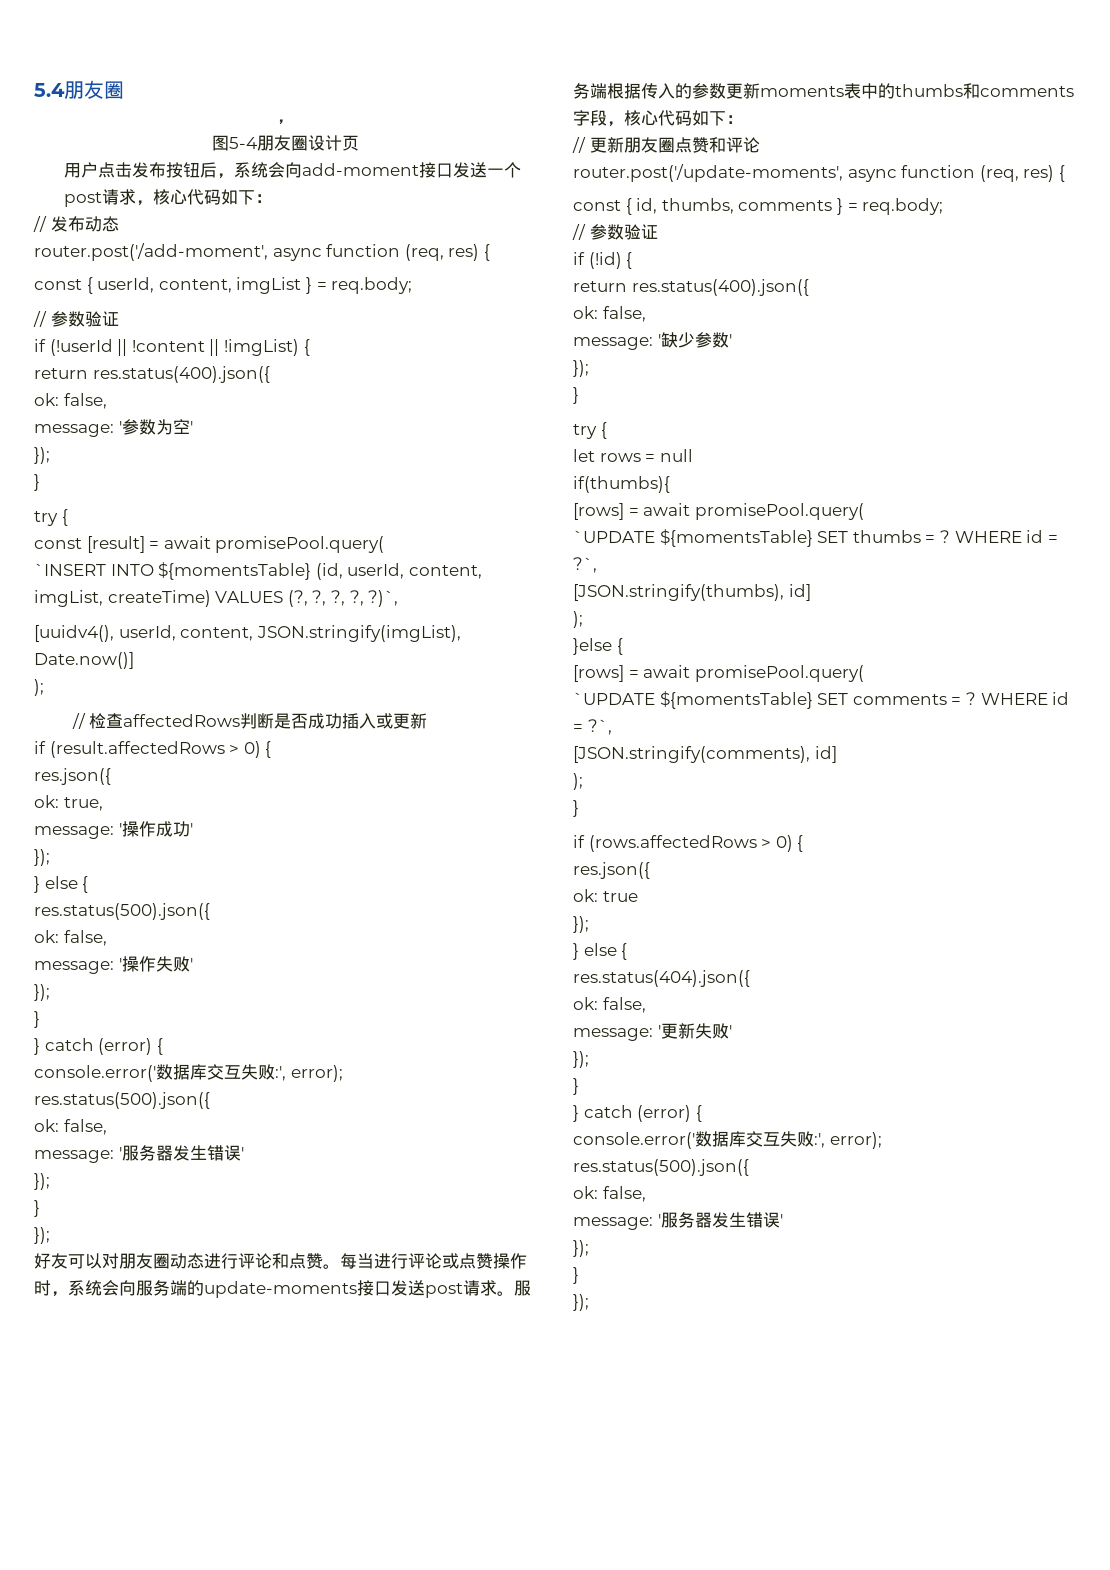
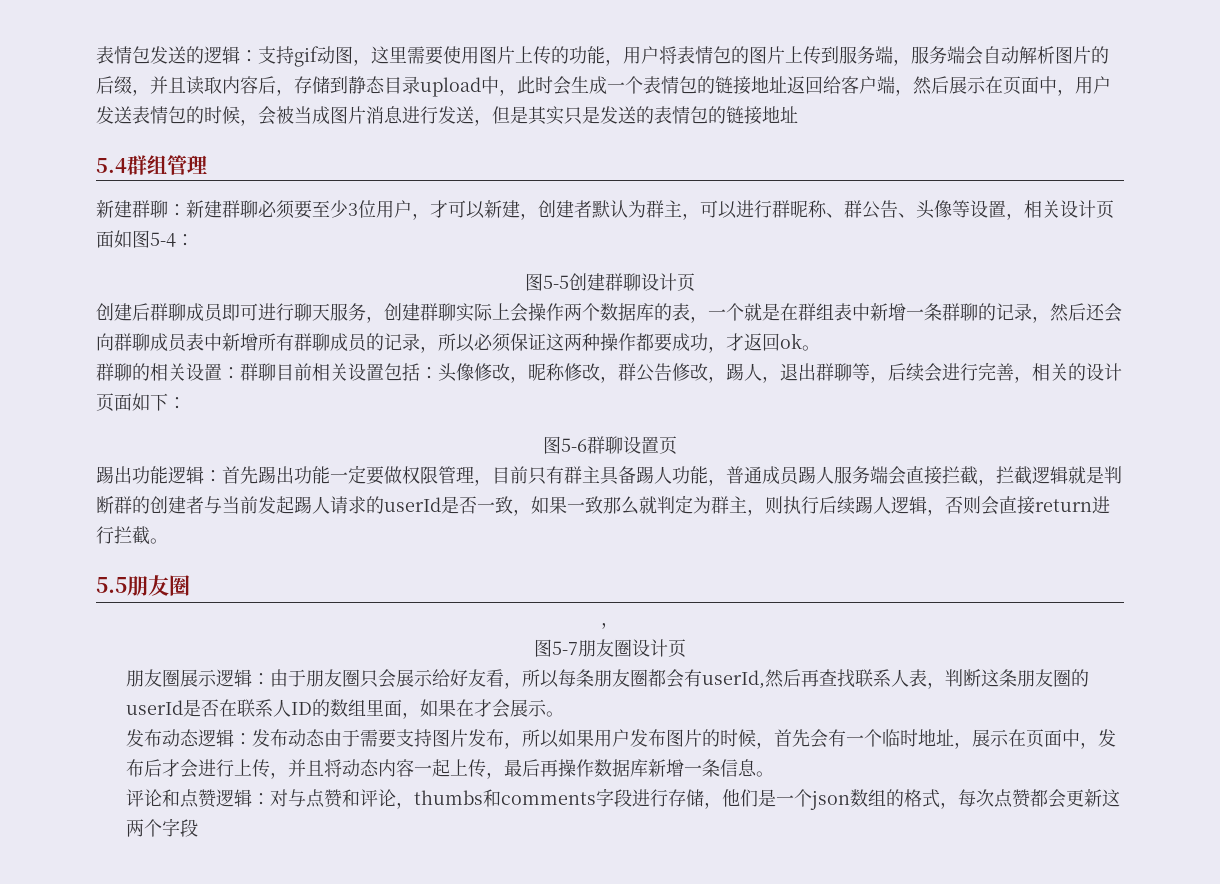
[34,83,65,97] 5.4 -> [96,46,1109,67] [96,76,1111,97] [96,106,798,126] [96,155,207,175] [96,200,1114,220] [96,230,194,248] [525,273,695,292] [96,303,1122,323] [96,333,820,353] [96,362,1122,383] [96,393,186,412] [543,436,677,455] [96,465,1122,486] [96,495,1110,516] [96,526,168,545] [96,577,127,593] 表情包发送的逻辑：支持gif动图，这里需要使用图片上传的功能，用户将表情包的图片上传到服务端，服务端会自动解析图片的后缀，并且读取内容后，存储到静态目录upload中，此时会生成一个表情包的链接地址返回给客户端，然后展示在页面中，用户发送表情包的时候，会被当成图片消息进行发送，但是其实只是发送的表情包的链接地址 // 5.4群组管理 // 新建群聊：新建群聊必须要至少3位用户，才可以新建，创建者默认为群主，可以进行群昵称、群公告、头像等设置，相关设计页面如图5-4： // 图5-5创建群聊设计页 // 创建后群聊成员即可进行聊天服务，创建群聊实际上会操作两个数据库的表，一个就是在群组表中新增一条群聊的记录，然后还会向群聊成员表中新增所有群聊成员的记录，所以必须保证这两种操作都要成功，才返回ok。 // 群聊的相关设置：群聊目前相关设置包括：头像修改，昵称修改，群公告修改，踢人，退出群聊等，后续会进行完善，相关的设计页面如下： // 图5-6群聊设置页 // 踢出功能逻辑：首先踢出功能一定要做权限管理，目前只有群主具备踢人功能，普通成员踢人服务端会直接拦截，拦截逻辑就是判断群的创建者与当前发起踢人请求的userId是否一致，如果一致那么就判定为群主，则执行后续踢人逻辑，否则会直接return进行拦截。 // 5.5
[229,137,257,149] 5-4 -> [552,641,578,655] 5-7
[64,162,522,179] [64,189,273,207] [33,216,119,232] [34,243,490,261] [34,277,413,294] [33,311,119,327] [34,339,310,356] [34,366,270,383] [34,393,107,409] [34,419,193,437] [34,447,50,464] [34,474,40,491] [34,509,68,526] [34,536,385,553] [34,562,482,580] [34,590,399,607] [34,625,461,642] [34,652,134,669] [34,679,44,696] [71,713,428,729] [34,741,272,758] [34,768,111,785] [34,795,103,811] [34,821,193,839] [34,849,50,866] [34,876,89,893] [34,903,210,920] [34,930,107,946] [34,956,193,974] [34,984,50,1001] [34,1011,40,1028] [34,1038,163,1055] [34,1064,343,1082] [34,1092,210,1109] [34,1119,107,1135] [34,1145,244,1163] [34,1173,50,1190] [34,1200,40,1217] [34,1227,50,1244] [34,1253,527,1269] [34,1280,531,1298] [573,83,1074,99] [573,110,743,127] [572,137,760,153] [573,164,1065,182] [573,198,944,215] [572,224,658,240] [573,252,633,269] [573,279,809,296] [573,306,646,322] [573,332,732,350] [573,360,589,377] [573,387,579,404] [573,422,607,439] [573,449,693,462] [573,476,670,493] [573,503,864,520] [573,529,1058,547] [573,557,597,573] [573,584,811,601] [573,611,583,628] [573,638,623,655] [573,665,864,682] [573,691,1070,709] [573,719,612,735] [573,746,837,763] [573,773,583,790] [573,800,579,817] [573,835,804,852] [573,862,650,879] [573,889,638,902] [573,916,589,933] [573,943,628,960] [573,970,750,987] [573,997,646,1013] [573,1023,732,1041] [573,1051,589,1068] [573,1078,579,1095] [573,1105,702,1122] [573,1131,882,1149] [573,1159,749,1176] [573,1186,646,1202] [573,1212,783,1230] [573,1240,589,1257] [573,1267,579,1284] [573,1294,589,1311] 用户点击发布按钮后，系统会向add-moment接口发送一个post请求，核心代码如下： // // 发布动态 // router.post('/add-moment', async function (req, res) { // const { userId, content, imgList } = req.body; // // 参数验证 // if (!userId || !content || !imgList) { // return res.status(400).json({ // ok: false, // message: '参数为空' // }); // } // try { // const [result] = await promisePool.query( // `INSERT INTO ${momentsTable} (id, userId, content, imgList, createTime) VALUES (?, ?, ?, ?, ?)`, // [uuidv4(), userId, content, JSON.stringify(imgList), Date.now()] // ); // // 检查affectedRows判断是否成功插入或更新 // if (result.affectedRows > 0) { // res.json({ // ok: true, // message: '操作成功' // }); // } else { // res.status(500).json({ // ok: false, // message: '操作失败' // }); // } // } catch (error) { // console.error('数据库交互失败:', error); // res.status(500).json({ // ok: false, // message: '服务器发生错误' // }); // } // }); // 好友可以对朋友圈动态进行评论和点赞。每当进行评论或点赞操作时，系统会向服务端的update-moments接口发送post请求。服务端根据传入的参数更新moments表中的thumbs和comments字段，核心代码如下： // // 更新朋友圈点赞和评论 // router.post('/update-moments', async function (req, res) { // const { id, thumbs, comments } = req.body; // // 参数验证 // if (!id) { // return res.status(400).json({ // ok: false, // message: '缺少参数' // }); // } // try { // let rows = null // if(thumbs){ // [rows] = await promisePool.query( // `UPDATE ${momentsTable} SET thumbs = ? WHERE id = ?`, // [JSON.stringify(thumbs), id] // ); // }else { // [rows] = await promisePool.query( // `UPDATE ${momentsTable} SET comments = ? WHERE id = ?`, // [JSON.stringify(comments), id] // ); // } // if (rows.affectedRows > 0) { // res.json({ // ok: true // }); // } else { // res.status(404).json({ // ok: false, // message: '更新失败' // }); // } // } catch (error) { // console.error('数据库交互失败:', error); // res.status(500).json({ // ok: false, // message: '服务器发生错误' // }); // } // }); -> [126,669,1090,689] [126,699,565,719] [126,729,1117,749] [126,759,775,779] [126,788,1121,810] [126,818,199,837] 朋友圈展示逻辑：由于朋友圈只会展示给好友看，所以每条朋友圈都会有userId,然后再查找联系人表，判断这条朋友圈的userId是否在联系人ID的数组里面，如果在才会展示。 // 发布动态逻辑：发布动态由于需要支持图片发布，所以如果用户发布图片的时候，首先会有一个临时地址，展示在页面中，发布后才会进行上传，并且将动态内容一起上传，最后再操作数据库新增一条信息。 // 评论和点赞逻辑：对与点赞和评论，thumbs和comments字段进行存储，他们是一个json数组的格式，每次点赞都会更新这两个字段

